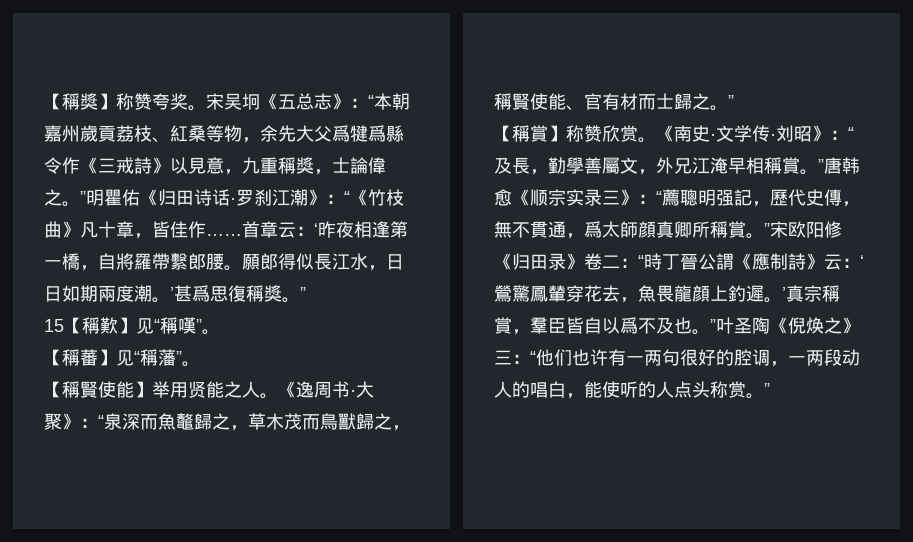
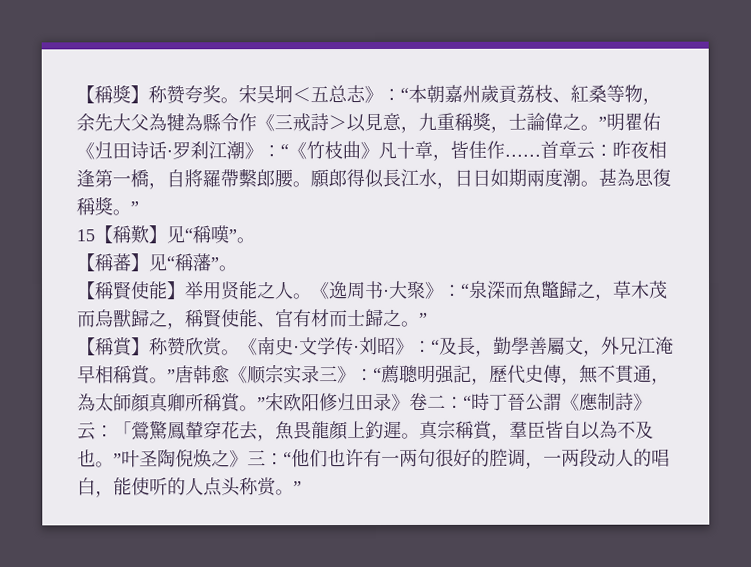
[260,93,278,110] 《 -> [292,87,311,102] ＜
[332,125,386,142] 爲犍爲 -> [148,113,203,132] 為犍為
[152,157,170,174] 》 -> [328,115,347,130] ＞
[314,223,318,236] ‘ -> (613, 150) none
[170,285,210,302] ’甚爲 -> [598,168,635,187] 甚為
[176,413,194,430] 鼇 -> [540,280,560,298] 鼈
[320,413,338,430] 鳥 -> [95,309,114,328] 烏
[584,221,602,238] 爲 -> [77,393,96,412] 為
[494,253,512,270] 《 -> (338, 402) none
[860,255,864,268] ‘ -> [113,421,132,438] 「
[782,287,786,300] ’ -> (420, 435) none
[620,317,638,334] 爲 -> [599,420,618,439] 為
[770,317,788,334] 《 -> (176, 458) none

